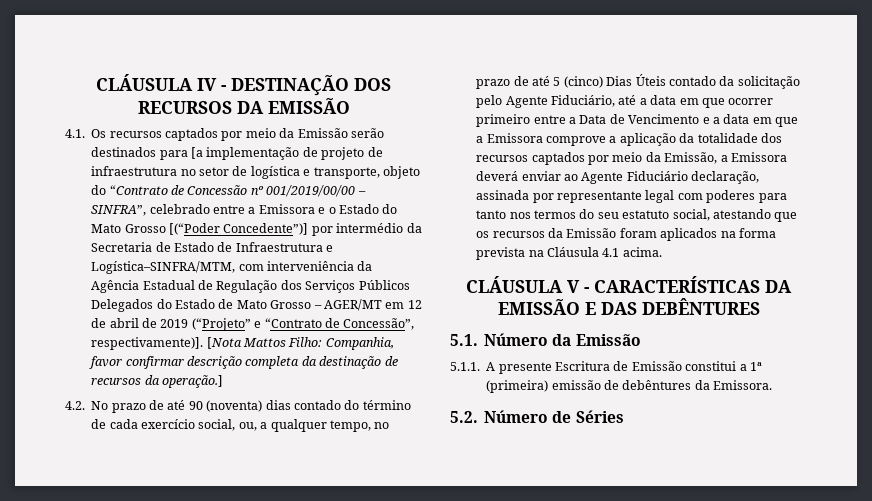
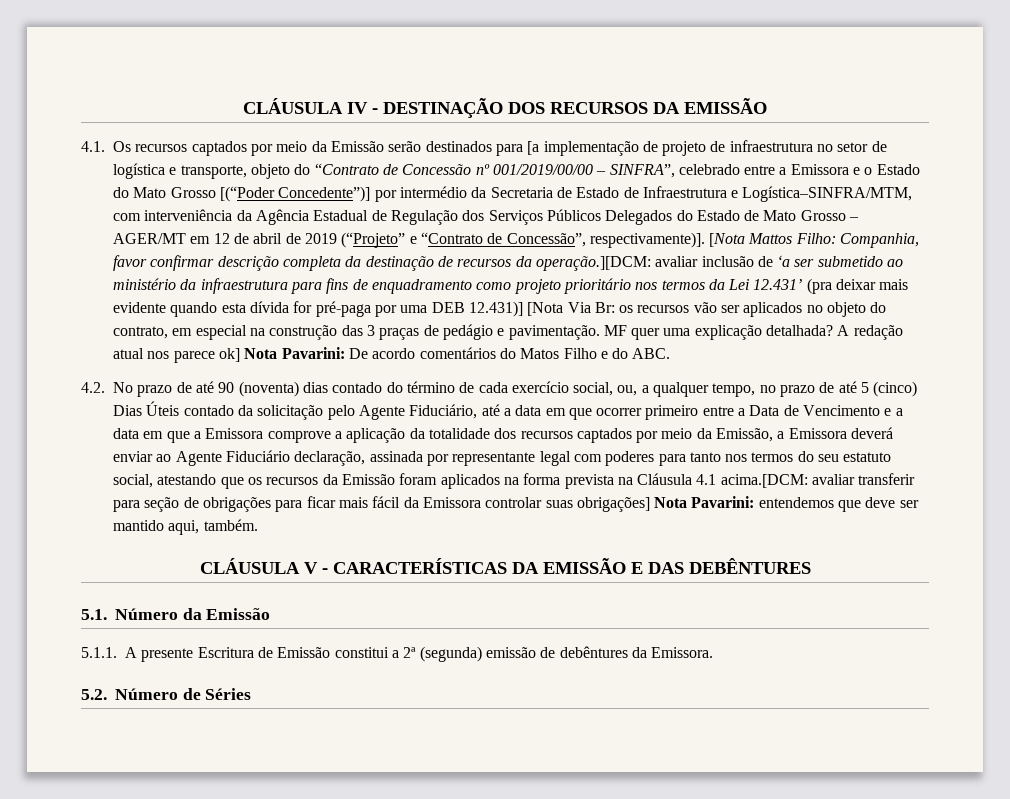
[162,375,223,388] operação.] -> [535,255,904,271] [113,278,909,294] [113,301,887,317] [113,324,903,340] [113,347,671,363] operação.][DCM: avaliar inclusão de ‘a ser submetido ao ministério da infraestrutura para fins de enquadramento como projeto prioritário nos termos da Lei 12.431’ (pra deixar mais evidente quando esta dívida for pré-paga por uma DEB 12.431)] [Nota Via Br: os recursos vão ser aplicados no objeto do contrato, em especial na construção das 3 praças de pedágio e pavimentação. MF quer uma explicação detalhada? A redação atual nos parece ok] Nota Pavarini: De acordo comentários do Matos Filho e do ABC.
[622,247,662,257] acima. -> [720,473,916,488] [113,496,919,512] [113,519,258,535] acima.[DCM: avaliar transferir para seção de obrigações para ficar mais fácil da Emissora controlar suas obrigações] Nota Pavarini: entendemos que deve ser mantido aqui, também.
[749,362,762,371] [486,380,549,393] 1ª (primeira) -> [403,646,482,662] 2ª (segunda)

